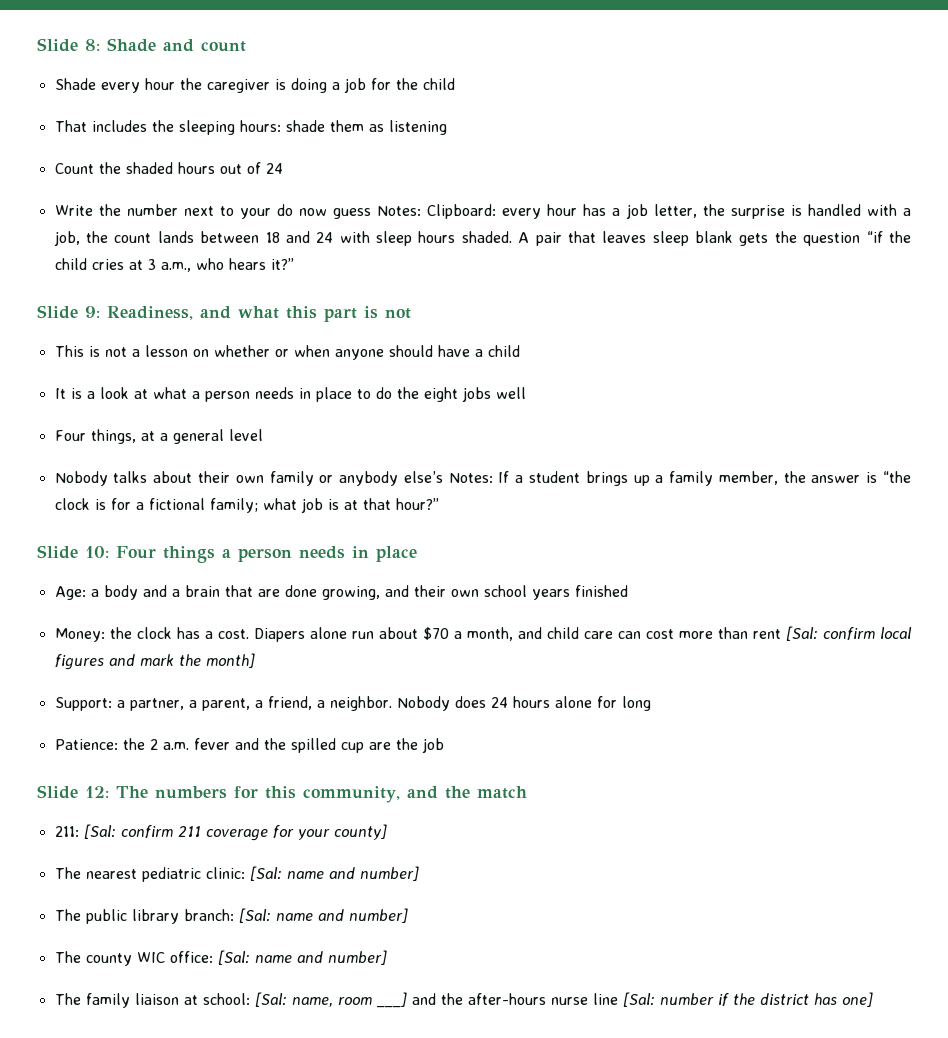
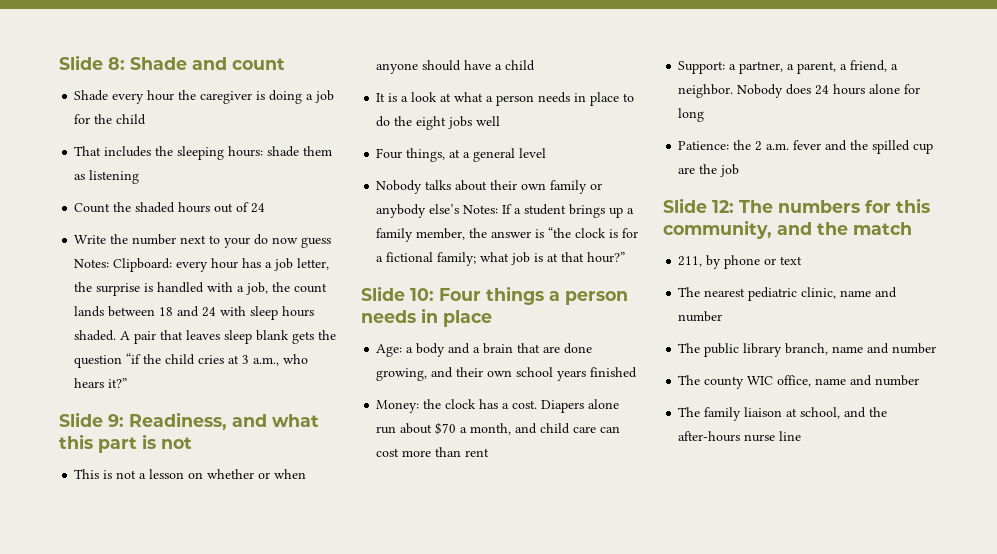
[785,626,912,641] [54,653,255,670] [Sal: confirm local figures and mark the month] -> (490, 452) none
[54,824,387,841] 211: [Sal: confirm 211 coverage for your county] -> [678,255,803,269] 211, by phone or text
[205,866,419,881] clinic: [Sal: name and number] -> [801,287,898,299] [678,311,723,322] clinic, name and number
[183,908,408,923] branch: [Sal: name and number] -> [785,343,937,355] branch, name and number
[169,950,387,965] office: [Sal: name and number] -> [777,375,920,387] office, name and number
[202,992,407,1008] school: [Sal: name, room ___] -> [800,407,841,419] school,
[622,992,873,1007] [Sal: number if the district has one] -> (802, 436) none

